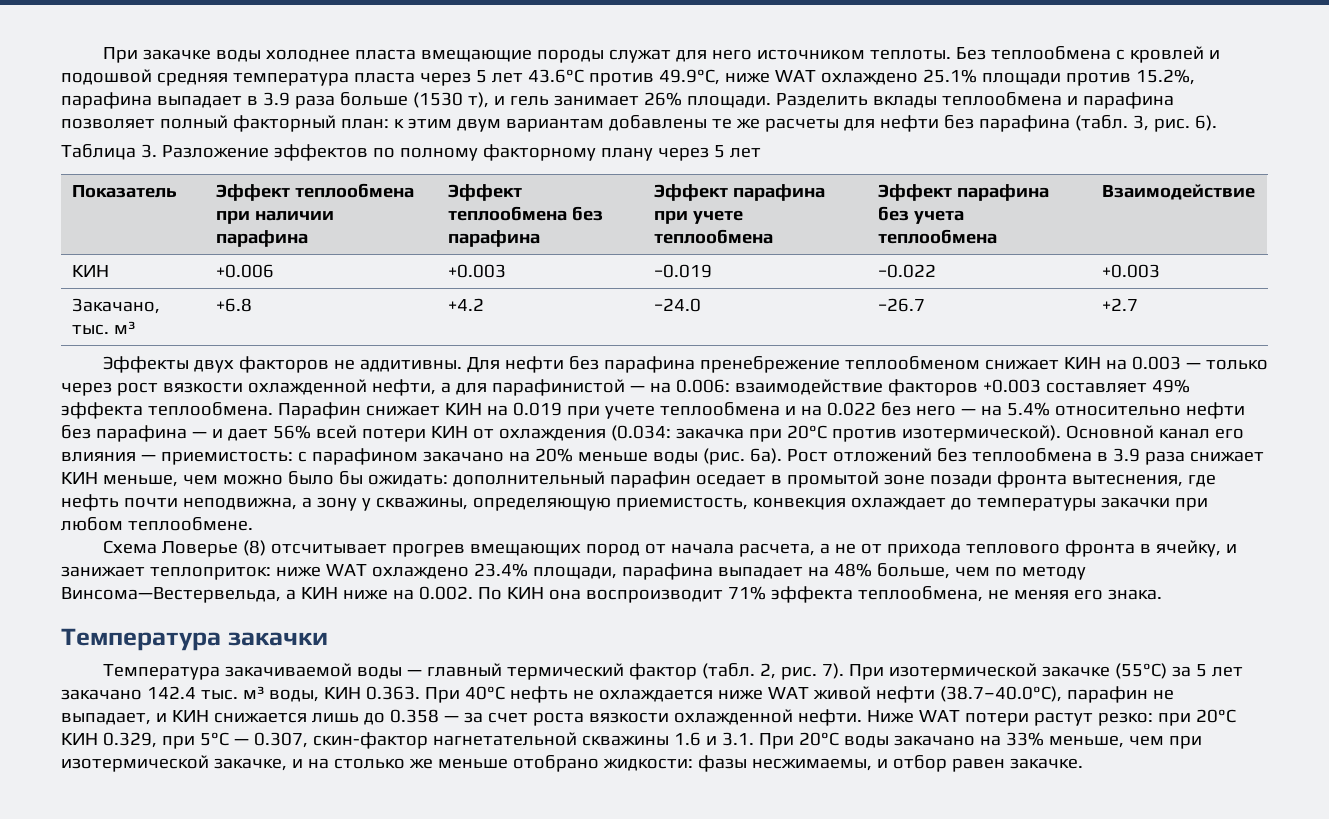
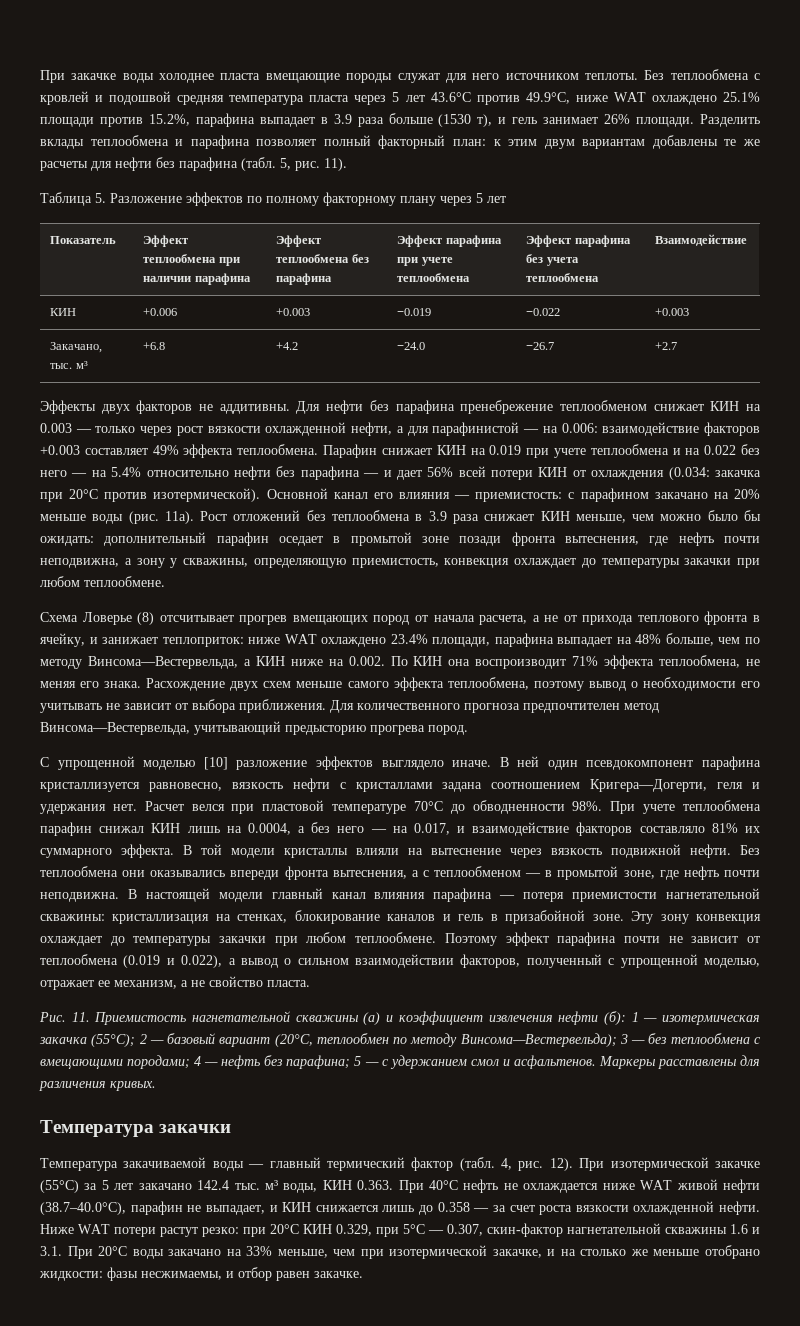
[1132,115,1217,132] 3, рис. 6). -> [280,158,347,171] 5, рис. 11).
[140,144,157,158] 3. -> [95,193,106,203] 5.
[749,448,782,464] 6а). -> [164,511,194,524] 11а).
(1162, 594) none -> [146,677,760,691] [40,699,659,713] [40,721,468,735] [40,756,761,770] [40,778,760,792] [40,800,761,814] [40,822,760,836] [40,844,760,858] [40,866,760,880] [40,888,760,902] [40,910,761,924] [40,932,761,946] [40,954,760,968] [40,976,310,990] [39,1011,761,1025] [39,1033,761,1047] [40,1055,760,1069] [39,1081,156,1091] Расхождение двух схем меньше самого эффекта теплообмена, поэтому вывод о необходимости его учитывать не зависит от выбора приближения. Для количественного прогноза предпочтителен метод Винсома—Вестервельда, учитывающий предысторию прогрева пород. // С упрощенной моделью [10] разложение эффектов выглядело иначе. В ней один псевдокомпонент парафина кристаллизуется равновесно, вязкость нефти с кристаллами задана соотношением Кригера—Догерти, геля и удержания нет. Расчет велся при пластовой температуре 70°C до обводненности 98%. При учете теплообмена парафин снижал КИН лишь на 0.0004, а без него — на 0.017, и взаимодействие факторов составляло 81% их суммарного эффекта. В той модели кристаллы влияли на вытеснение через вязкость подвижной нефти. Без теплообмена они оказывались впереди фронта вытеснения, а с теплообменом — в промытой зоне, где нефть почти неподвижна. В настоящей модели главный канал влияния парафина — потеря приемистости нагнетательной скважины: кристаллизация на стенках, блокирование каналов и гель в призабойной зоне. Эту зону конвекция охлаждает до температуры закачки при любом теплообмене. Поэтому эффект парафина почти не зависит от теплообмена (0.019 и 0.022), а вывод о сильном взаимодействии факторов, полученный с упрощенной моделью, отражает ее механизм, а не свойство пласта. // Рис. 11. Приемистость нагнетательной скважины (а) и коэффициент извлечения нефти (б): 1 — изотермическая закачка (55°C); 2 — базовый вариант (20°C, теплообмен по методу Винсома—Вестервельда); 3 — без теплообмена с вмещающими породами; 4 — нефть без парафина; 5 — с удержанием смол и асфальтенов. Маркеры расставлены для различения кривых.
[759,663,844,680] 2, рис. 7). -> [501,1158,573,1171] 4, рис. 12).

